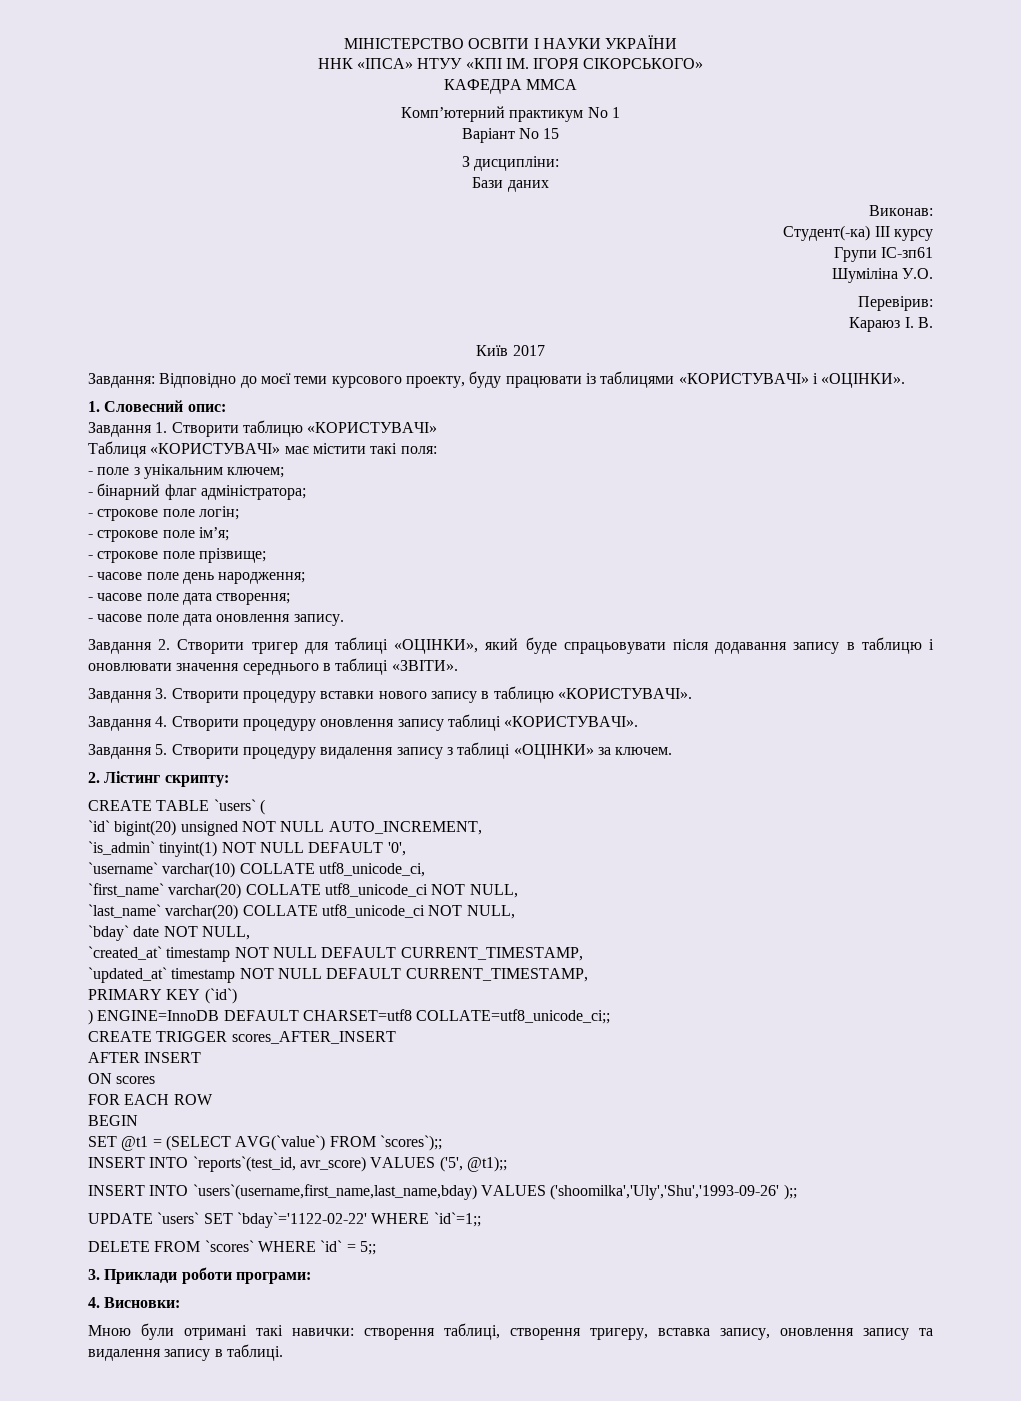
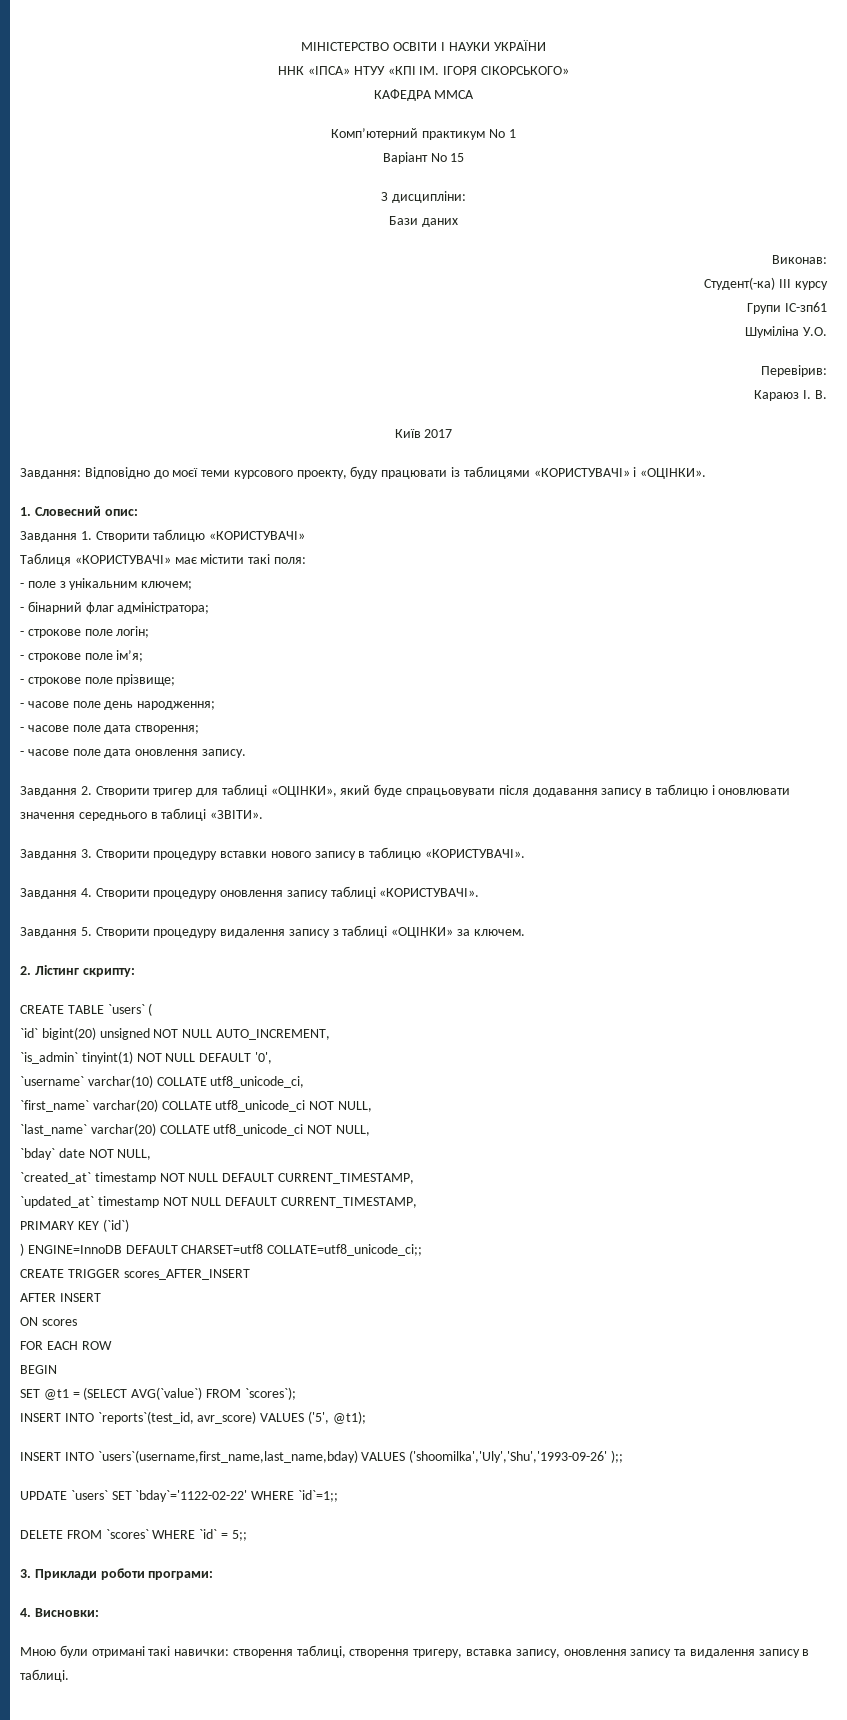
[379,1135,442,1151] `scores`);; -> [244,1387,296,1400] `scores`);
[466,1156,507,1172] @t1);; -> [332,1411,366,1424] @t1);

